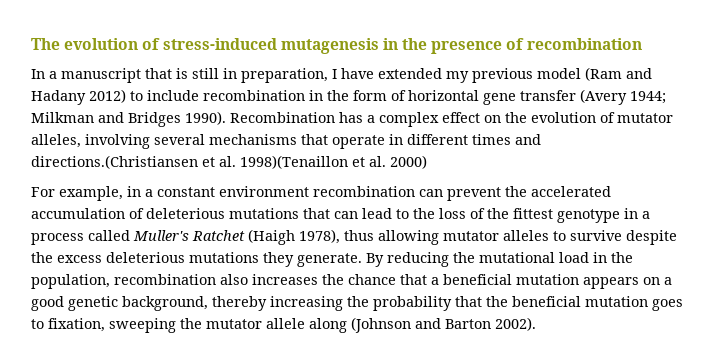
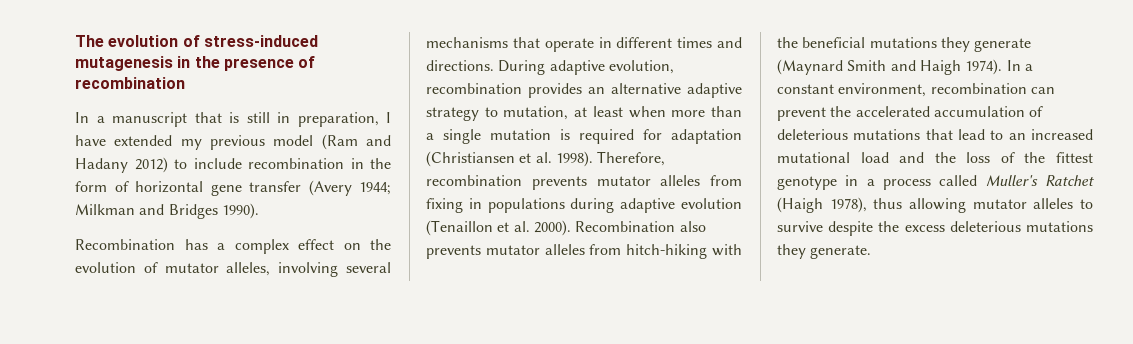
(226, 118) none -> (259, 211) //
[31,155,427,169] [31,186,141,201] directions.(Christiansen et al. 1998)(Tenaillon et al. 2000) // For example, in -> [426,60,674,75] [426,83,742,98] [426,106,742,121] [426,129,742,144] [426,151,666,167] [426,175,742,190] [426,198,742,213] [426,220,706,236] [426,244,742,259] [777,37,1032,52] [777,59,1021,75] directions. During adaptive evolution, recombination provides an alternative adaptive strategy to mutation, at least when more than a single mutation is required for adaptation (Christiansen et al. 1998). Therefore, recombination prevents mutator alleles from fixing in populations during adaptive evolution (Tenaillon et al. 2000). Recombination also prevents mutator alleles from hitch-hiking with the beneficial mutations they generate (Maynard Smith and Haigh 1974). In
[219,186,309,197] environment -> [838,83,927,97] environment,
[334,211,358,219] can -> (953, 134) none
(409, 214) none -> [1008,129,1093,140] [777,152,925,163] an increased mutational load and
[366,252,633,267] [31,274,672,289] [31,296,683,311] [31,317,536,333] By reducing the mutational load in the population, recombination also increases the chance that a beneficial mutation appears on a good genetic background, thereby increasing the probability that the beneficial mutation goes to fixation, sweeping the mutator allele along (Johnson and Barton 2002). -> (872, 252) none

